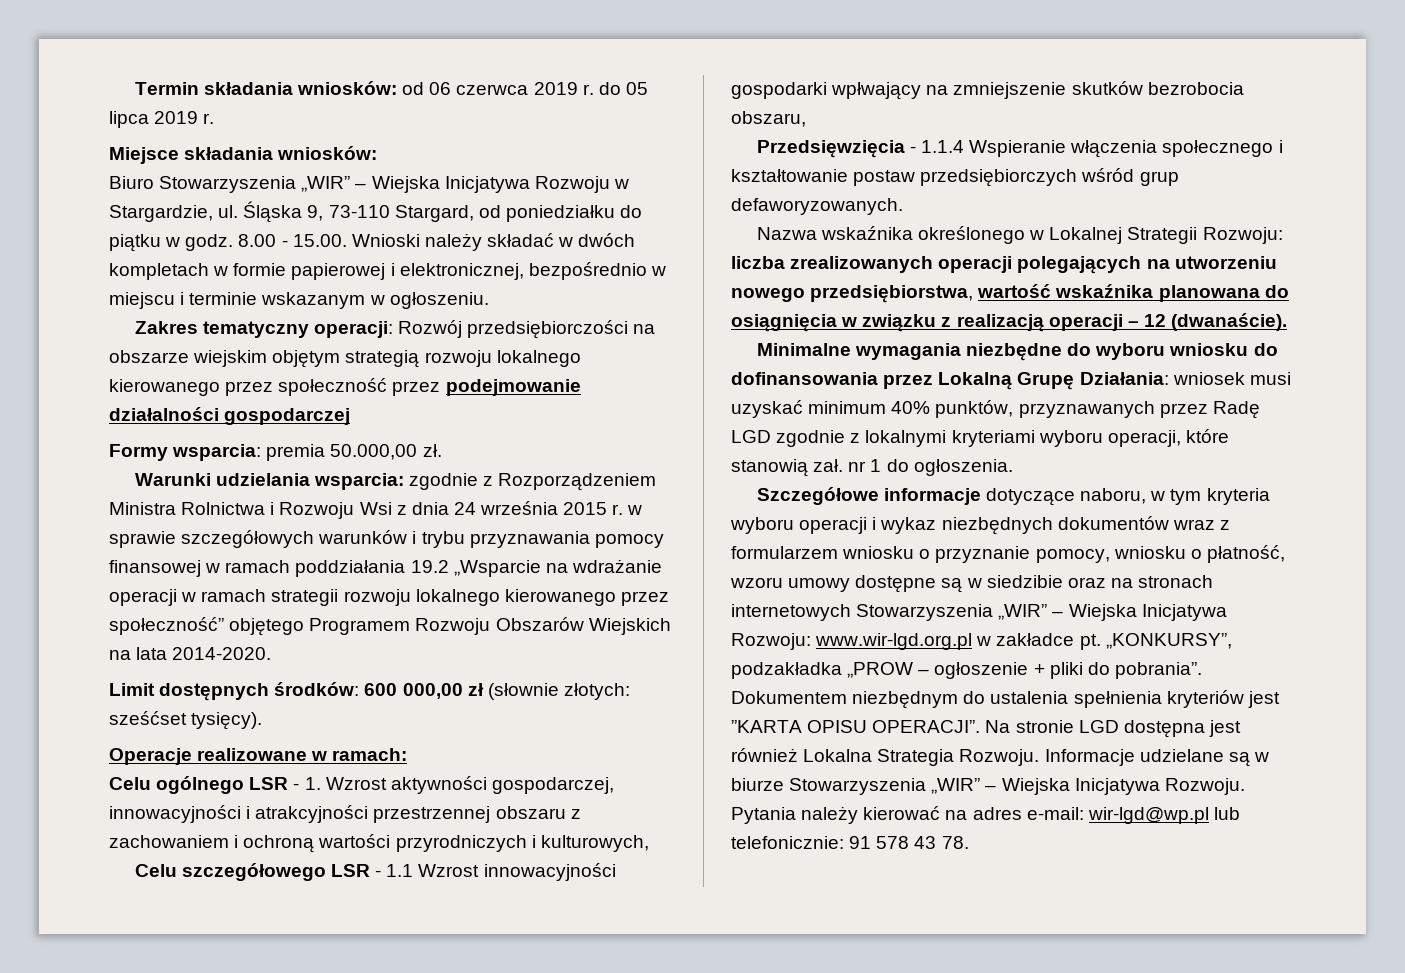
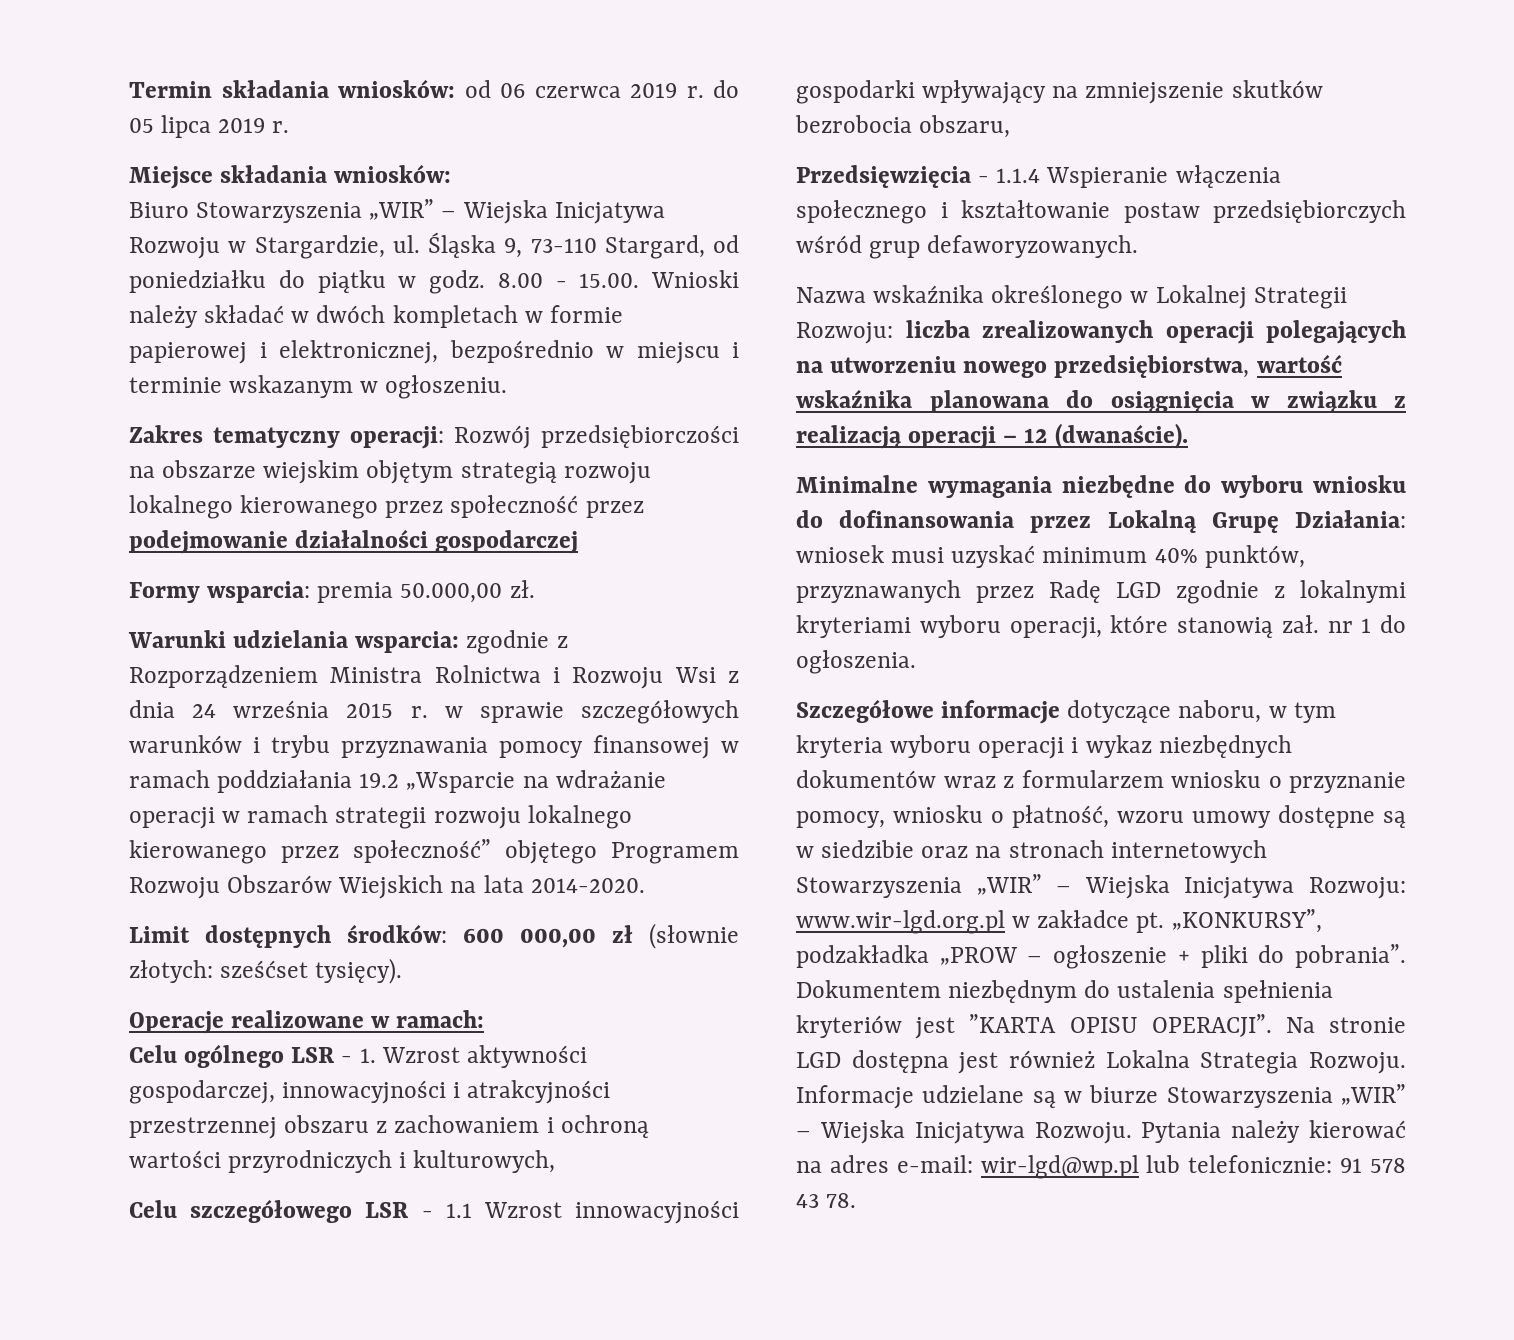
[831,82,922,100] wpłwający -> [922,80,1047,104] wpływający

